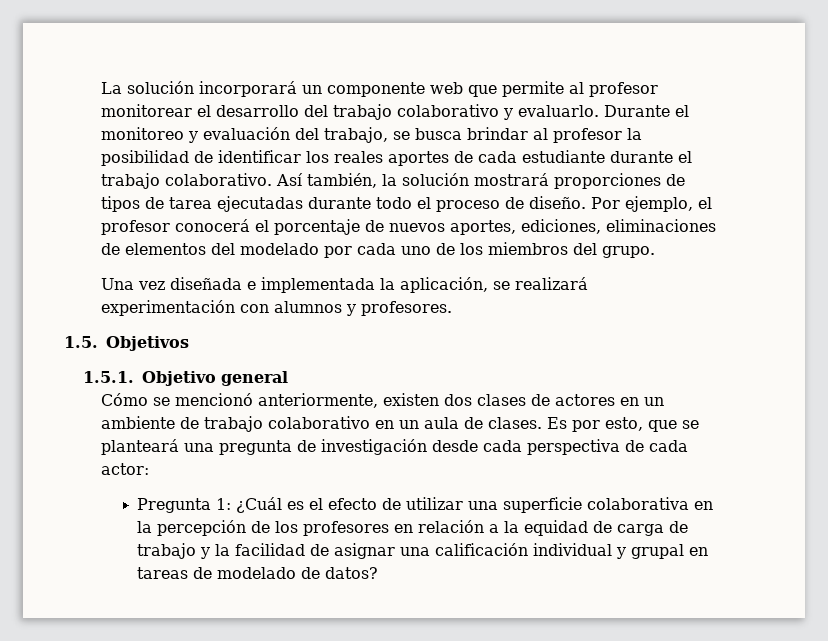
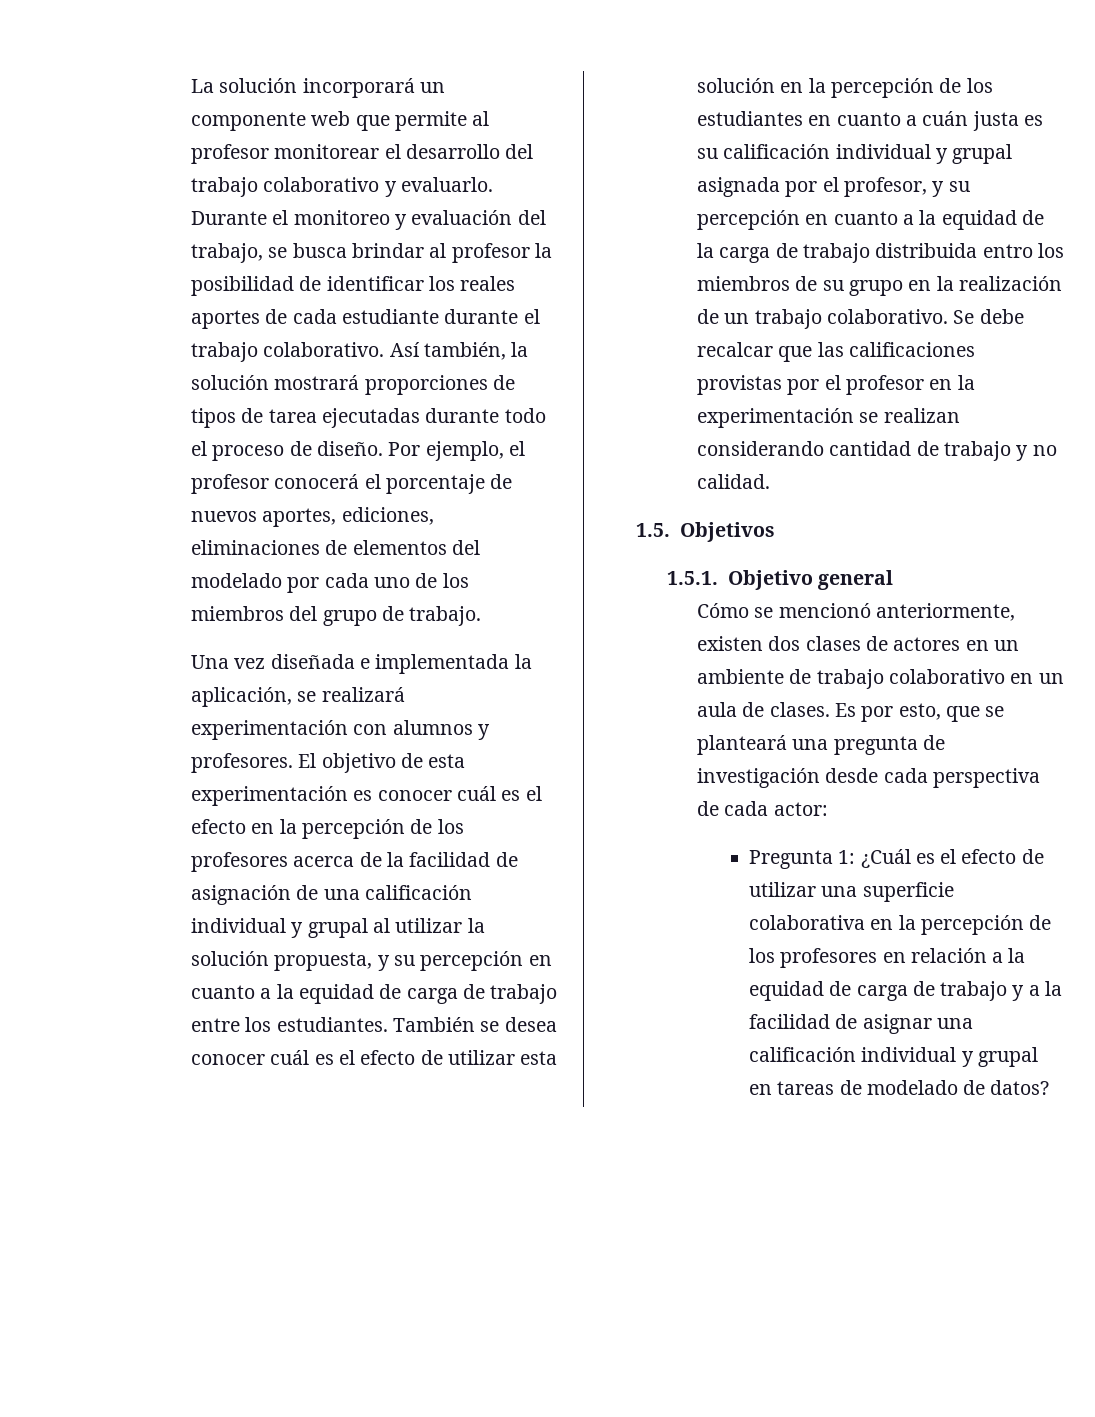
[602,246,656,258] grupo. -> [322,606,482,626] grupo de trabajo.
(453, 308) none -> [298,753,466,773] [191,786,542,806] [191,819,464,839] [191,852,518,872] [191,885,472,905] [191,918,485,938] [191,951,552,971] [191,984,558,1004] [191,1017,557,1032] [191,1050,558,1065] [697,78,993,98] [697,111,1043,131] [697,144,1013,164] [697,177,970,197] [697,210,1044,230] [697,243,1064,263] [697,276,1062,296] [697,309,1024,329] [697,342,975,362] [697,375,975,395] [697,408,960,428] [697,441,1057,461] [697,474,771,489] El objetivo de esta experimentación es conocer cuál es el efecto en la percepción de los profesores acerca de la facilidad de asignación de una calificación individual y grupal al utilizar la solución propuesta, y su percepción en cuanto a la equidad de carga de trabajo entre los estudiantes. También se desea conocer cuál es el efecto de utilizar esta solución en la percepción de los estudiantes en cuanto a cuán justa es su calificación individual y grupal asignada por el profesor, y su percepción en cuanto a la equidad de la carga de trabajo distribuida entro los miembros de su grupo en la realización de un trabajo colaborativo. Se debe recalcar que las calificaciones provistas por el profesor en la experimentación se realizan considerando cantidad de trabajo y no calidad.
(211, 553) none -> [1028,985,1040,996] a

